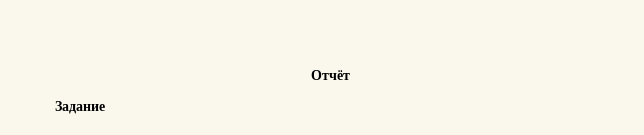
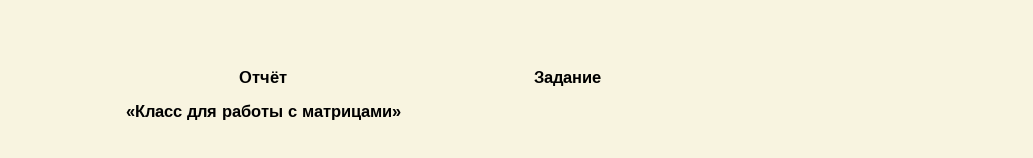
(350, 75) none -> [125,104,401,120] // «Класс для работы с матрицами»

